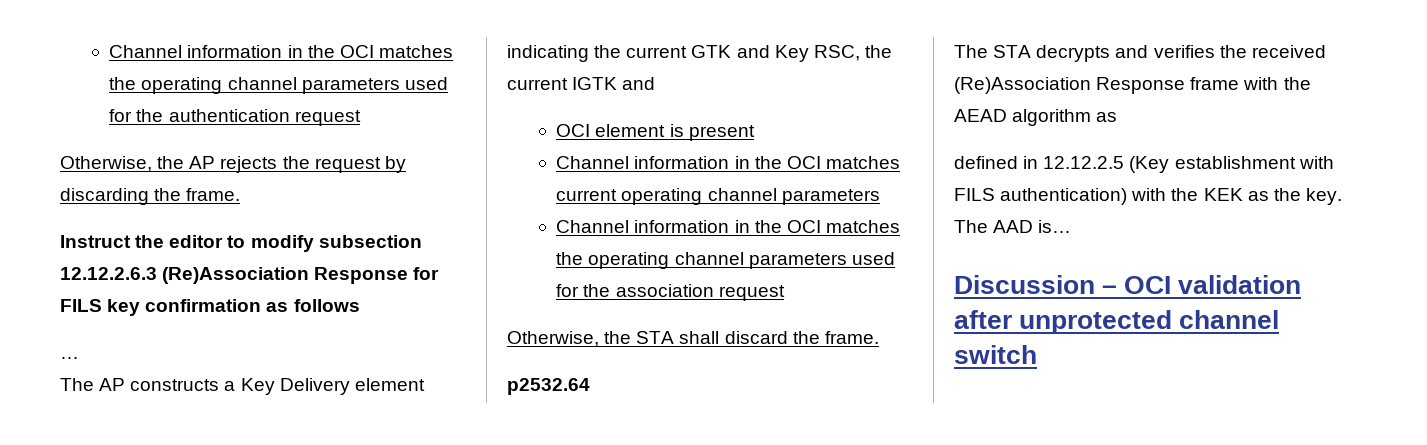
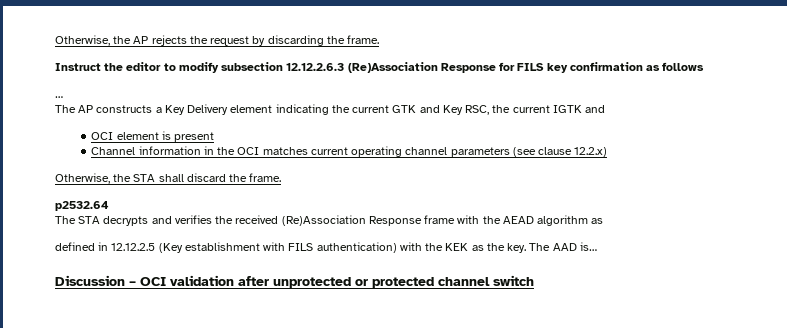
[109,45,453,58] [109,77,448,94] [109,109,361,126] Channel information in the OCI matches the operating channel parameters used for the authentication request // -> (55, 40) none
[556,220,900,233] [556,252,895,269] [556,284,785,301] // Channel information in the OCI matches the operating channel parameters used for the association request -> [512,147,608,157] (see clause 12.2.x)
(1173, 322) none -> [355,277,434,288] or protected

